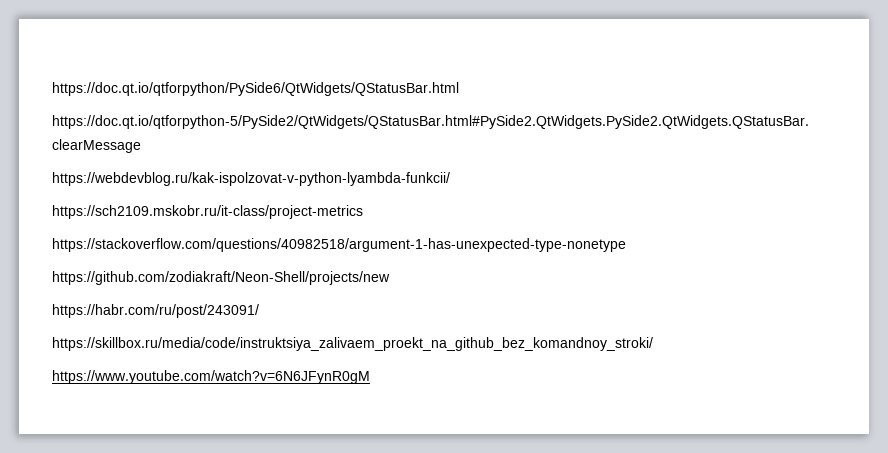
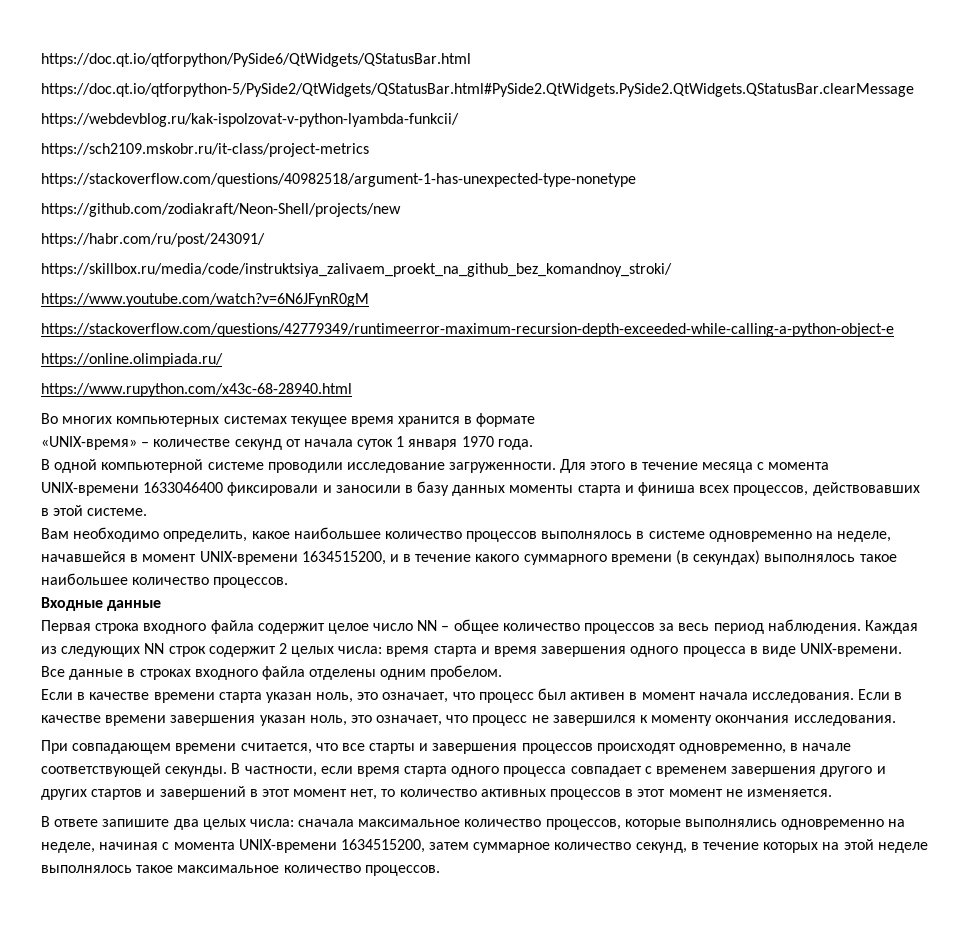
(370, 377) none -> [41,323,894,337] [41,353,223,367] [41,383,352,397] [41,413,536,427] [41,436,533,450] [41,459,830,473] [41,481,920,496] [41,505,148,516] [41,527,892,542] [41,550,897,565] [41,573,289,588] [41,597,162,611] [41,619,918,634] [41,643,903,657] [41,665,503,680] [41,688,903,703] [41,715,896,726] [41,740,852,754] [41,763,886,777] [41,786,832,800] [41,816,906,830] [41,839,928,853] [41,865,440,876] // https://stackoverflow.com/questions/42779349/runtimeerror-maximum-recursion-depth-exceeded-while-calling-a-python-object-e // https://online.olimpiada.ru/ // https://www.rupython.com/x43c-68-28940.html // Во многих компьютерных системах текущее время хранится в формате // «UNIX-время» – количестве секунд от начала суток 1 января 1970 года. // В одной компьютерной системе проводили исследование загруженности. Для этого в течение месяца с момента UNIX-времени 1633046400 фиксировали и заносили в базу данных моменты старта и финиша всех процессов, действовавших в этой системе. // Вам необходимо определить, какое наибольшее количество процессов выполнялось в системе одновременно на неделе, начавшейся в момент UNIX-времени 1634515200, и в течение какого суммарного времени (в секундах) выполнялось такое наибольшее количество процессов. // Входные данные // Первая строка входного файла содержит целое число NN – общее количество процессов за весь период наблюдения. Каждая из следующих NN строк содержит 2 целых числа: время старта и время завершения одного процесса в виде UNIX-времени. Все данные в строках входного файла отделены одним пробелом. // Если в качестве времени старта указан ноль, это означает, что процесс был активен в момент начала исследования. Если в качестве времени завершения указан ноль, это означает, что процесс не завершился к моменту окончания исследования. // При совпадающем времени считается, что все старты и завершения процессов происходят одновременно, в начале соответствующей секунды. В частности, если время старта одного процесса совпадает с временем завершения другого и других стартов и завершений в этот момент нет, то количество активных процессов в этот момент не изменяется. // В ответе запишите два целых числа: сначала максимальное количество процессов, которые выполнялись одновременно на неделе, начиная с момента UNIX-времени 1634515200, затем суммарное количество секунд, в течение которых на этой неделе выполнялось такое максимальное количество процессов.

